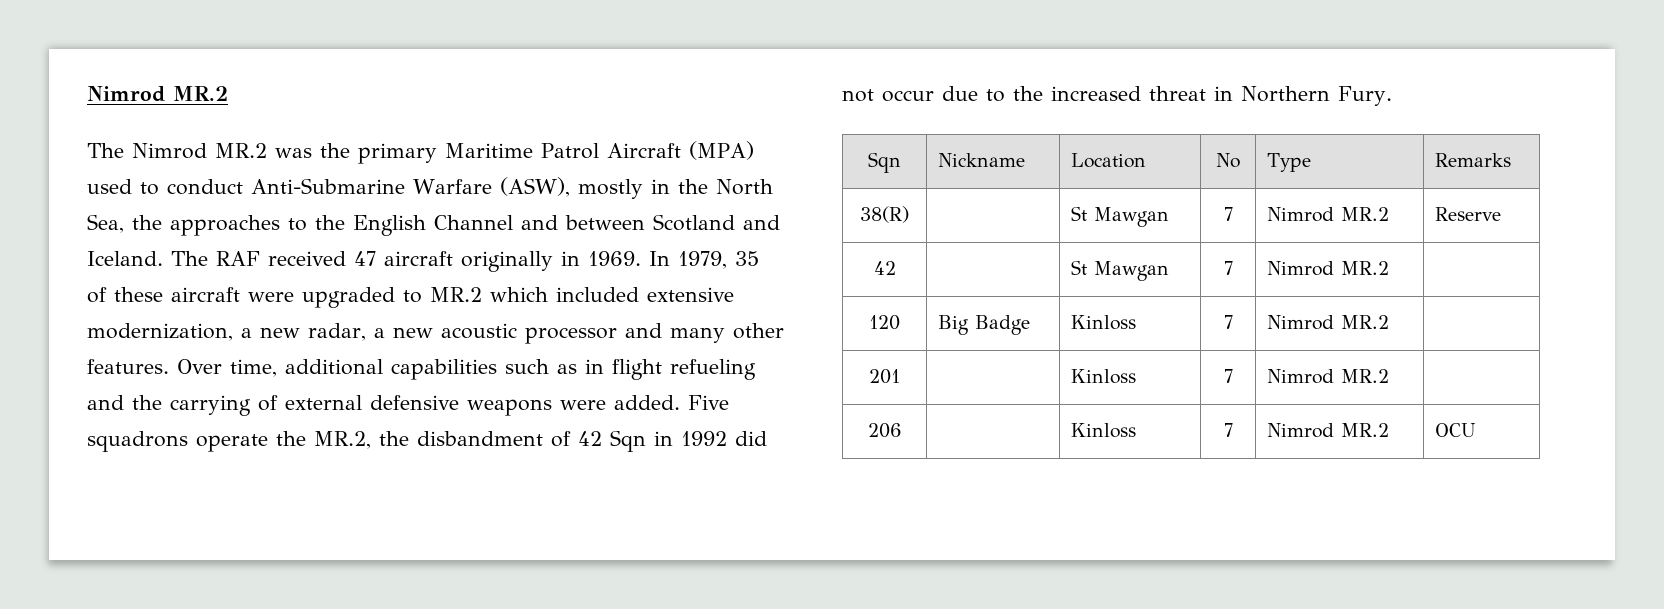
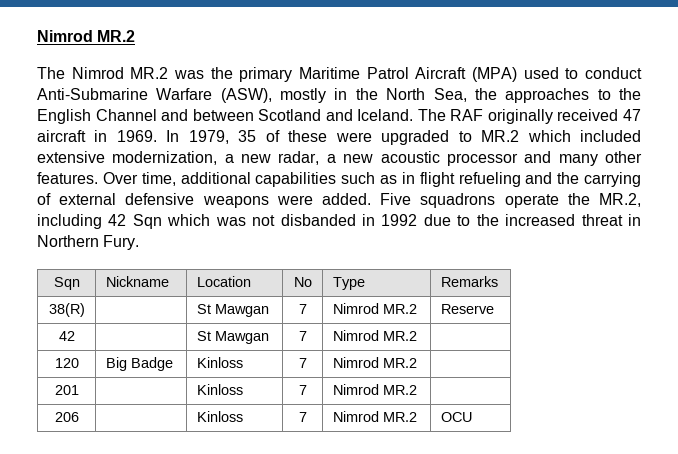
(260, 258) none -> [487,109,553,124] originally
[461,251,553,272] originally -> (86, 136) none
[171,287,240,302] aircraft -> (328, 136) none
[379,430,767,452] [842,89,934,102] the disbandment of 42 Sqn in 1992 did not occur -> [37,214,418,229] including 42 Sqn which was not disbanded in 1992

